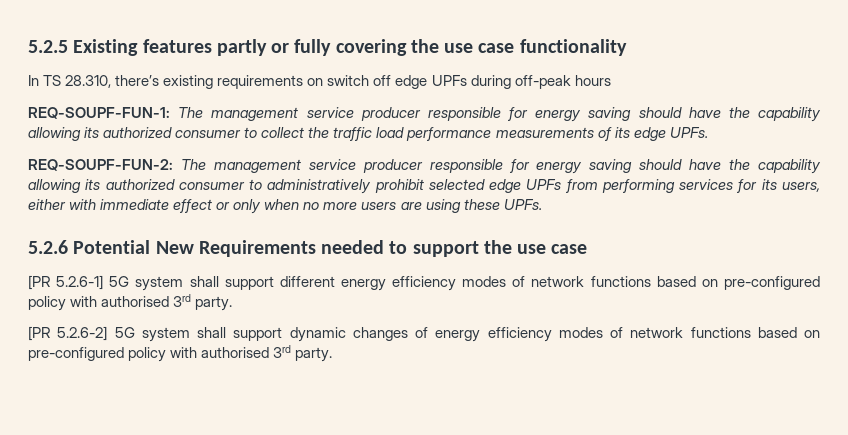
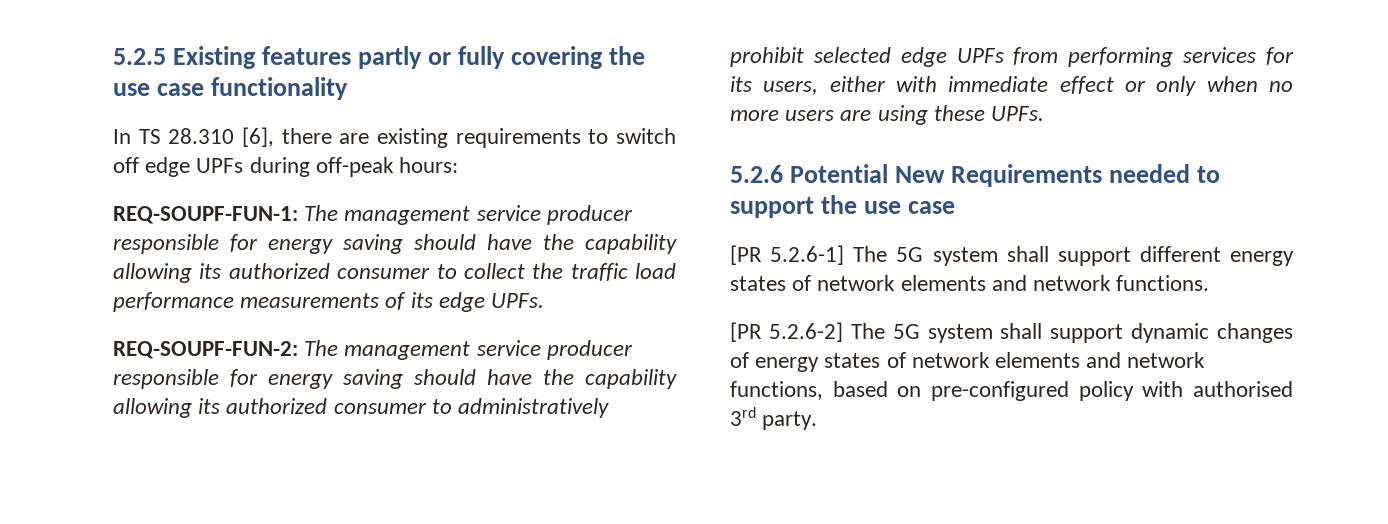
[65,75,160,88] 28.310, there’s -> [168,127,370,147] 28.310 [6], there are
[307,78,324,86] on -> [588,129,609,144] to
[574,75,611,86] hours -> [399,157,459,173] hours:
(104, 282) none -> [853,246,888,262] The
[392,276,820,291] [28,294,233,311] [28,326,820,342] [28,345,333,362] efficiency modes of network functions based on pre-configured policy with authorised 3rd party. // [PR 5.2.6-2] 5G system shall support dynamic changes of energy efficiency modes of network functions based on pre-configured policy with authorised 3rd party. -> [730,275,1210,291] [730,322,1293,343] [730,352,1206,372] [730,381,1293,401] [730,407,818,430] states of network elements and network functions. // [PR 5.2.6-2] The 5G system shall support dynamic changes of energy states of network elements and network functions, based on pre-configured policy with authorised 3rd party.

